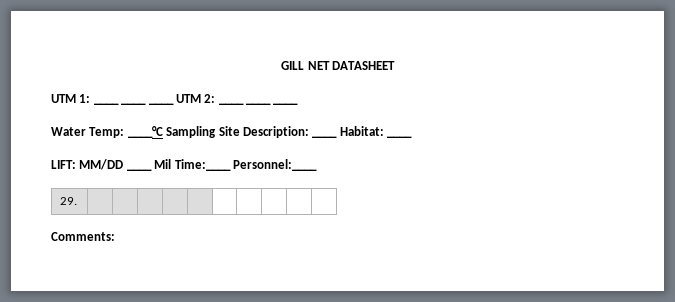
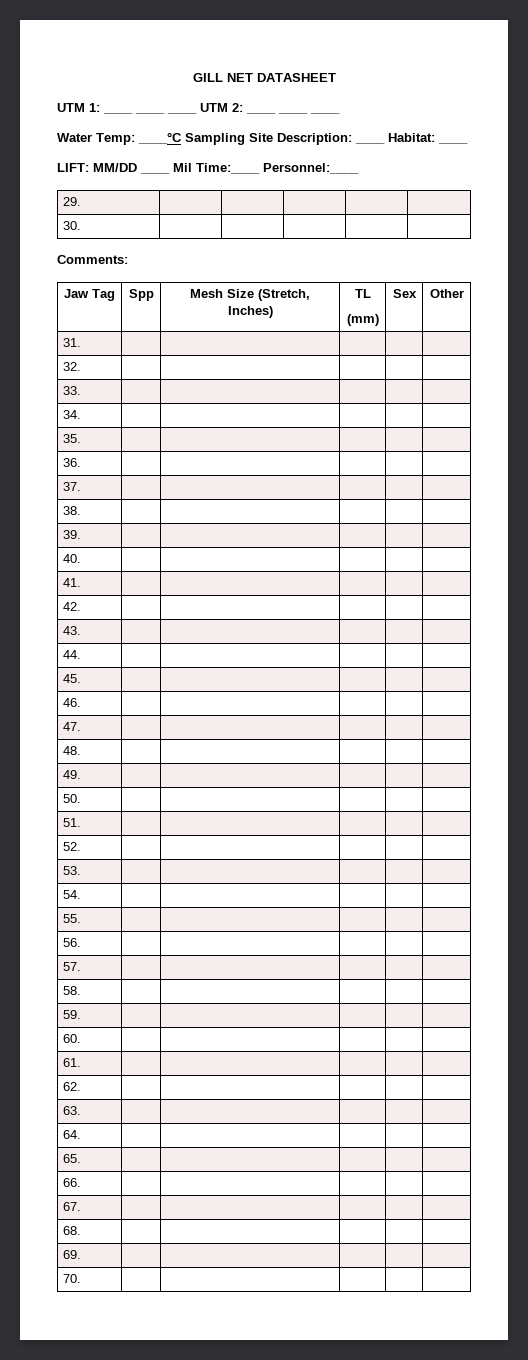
(78, 201) none -> [63,221,82,230] // 30.
(115, 236) none -> [64,289,115,301] [128,289,154,301] [190,289,310,301] [227,306,273,318] [354,289,371,298] [346,314,379,326] [392,289,417,298] [429,289,464,298] [63,338,82,347] [63,362,82,371] [63,386,82,395] [63,410,82,419] [63,434,82,443] [63,458,82,467] [63,482,82,491] [63,506,82,515] [63,530,82,539] [63,554,82,563] [63,578,82,587] [63,602,82,611] [63,626,82,635] [63,650,82,659] [63,674,82,683] [63,698,82,707] [63,722,82,731] [63,746,82,755] [63,770,82,779] [63,794,82,803] [63,818,82,827] [63,842,82,851] [63,866,82,875] [63,890,82,899] [63,914,82,923] [63,938,82,947] [63,962,82,971] [63,986,82,995] [63,1010,82,1019] [63,1034,82,1043] [63,1058,82,1067] [63,1082,82,1091] [63,1106,82,1115] [63,1130,82,1139] [63,1154,82,1163] [63,1178,82,1187] [63,1202,82,1211] [63,1226,82,1235] [63,1250,82,1259] [63,1274,82,1283] // Jaw Tag | Spp | Mesh Size (Stretch, Inches) | TL // (mm) | Sex | Other // 31. | | | | | // 32. | | | | | // 33. | | | | | // 34. | | | | | // 35. | | | | | // 36. | | | | | // 37. | | | | | // 38. | | | | | // 39. | | | | | // 40. | | | | | // 41. | | | | | // 42. | | | | | // 43. | | | | | // 44. | | | | | // 45. | | | | | // 46. | | | | | // 47. | | | | | // 48. | | | | | // 49. | | | | | // 50. | | | | | // 51. | | | | | // 52. | | | | | // 53. | | | | | // 54. | | | | | // 55. | | | | | // 56. | | | | | // 57. | | | | | // 58. | | | | | // 59. | | | | | // 60. | | | | | // 61. | | | | | // 62. | | | | | // 63. | | | | | // 64. | | | | | // 65. | | | | | // 66. | | | | | // 67. | | | | | // 68. | | | | | // 69. | | | | | // 70. | | | | |

